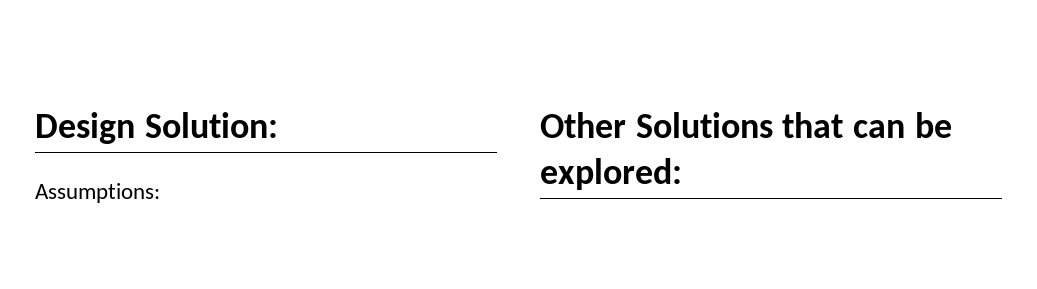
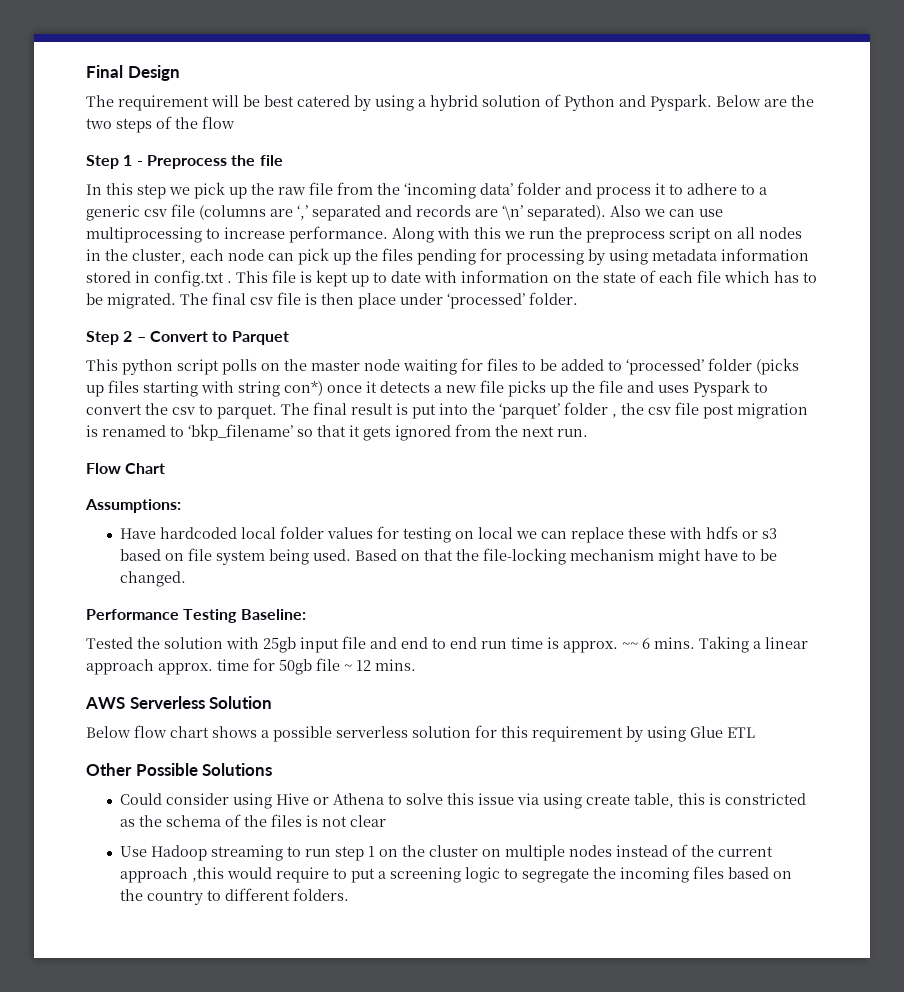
(35, 128) none -> [86,65,123,78] Final
[144,112,278,138] [35,183,160,203] Solution: // Assumptions: -> [86,94,814,111] [86,116,235,133] [86,155,283,169] [86,182,767,199] [86,204,723,221] [86,226,802,243] [86,248,809,265] [86,270,817,287] [86,292,578,309] [86,331,289,345] [86,358,799,375] [86,380,768,397] [86,402,808,419] [86,424,588,441] [86,463,166,474] [85,499,181,513] [120,526,778,543] [120,548,778,565] [120,571,187,587] [86,609,306,623] [86,636,808,653] [86,658,416,675] [85,696,273,709] [86,725,755,742] // The requirement will be best catered by using a hybrid solution of Python and Pyspark. Below are the two steps of the flow // Step 1 - Preprocess the file // In this step we pick up the raw file from the ‘incoming data’ folder and process it to adhere to a generic csv file (columns are ‘,’ separated and records are ‘\n’ separated). Also we can use multiprocessing to increase performance. Along with this we run the preprocess script on all nodes in the cluster, each node can pick up the files pending for processing by using metadata information stored in config.txt . This file is kept up to date with information on the state of each file which has to be migrated. The final csv file is then place under ‘processed’ folder. // Step 2 – Convert to Parquet // This python script polls on the master node waiting for files to be added to ‘processed’ folder (picks up files starting with string con*) once it detects a new file picks up the file and uses Pyspark to convert the csv to parquet. The final result is put into the ‘parquet’ folder , the csv file post migration is renamed to ‘bkp_filename’ so that it gets ignored from the next run. // Flow Chart // Assumptions: // Have hardcoded local folder values for testing on local we can replace these with hdfs or s3 based on file system being used. Based on that the file-locking mechanism might have to be changed. // Performance Testing Baseline: // Tested the solution with 25gb input file and end to end run time is approx. ~~ 6 mins. Taking a linear approach approx. time for 50gb file ~ 12 mins. // AWS Serverless Solution // Below flow chart shows a possible serverless solution for this requirement by using Glue ETL
(626, 125) none -> [135,763,198,776] Possible
[782,112,952,138] [540,158,682,190] that can be explored: -> [120,793,807,809] [120,814,387,827] [120,844,774,861] [120,866,793,883] [120,888,350,905] // Could consider using Hive or Athena to solve this issue via using create table, this is constricted as the schema of the files is not clear // Use Hadoop streaming to run step 1 on the cluster on multiple nodes instead of the current approach ,this would require to put a screening logic to segregate the incoming files based on the country to different folders.

